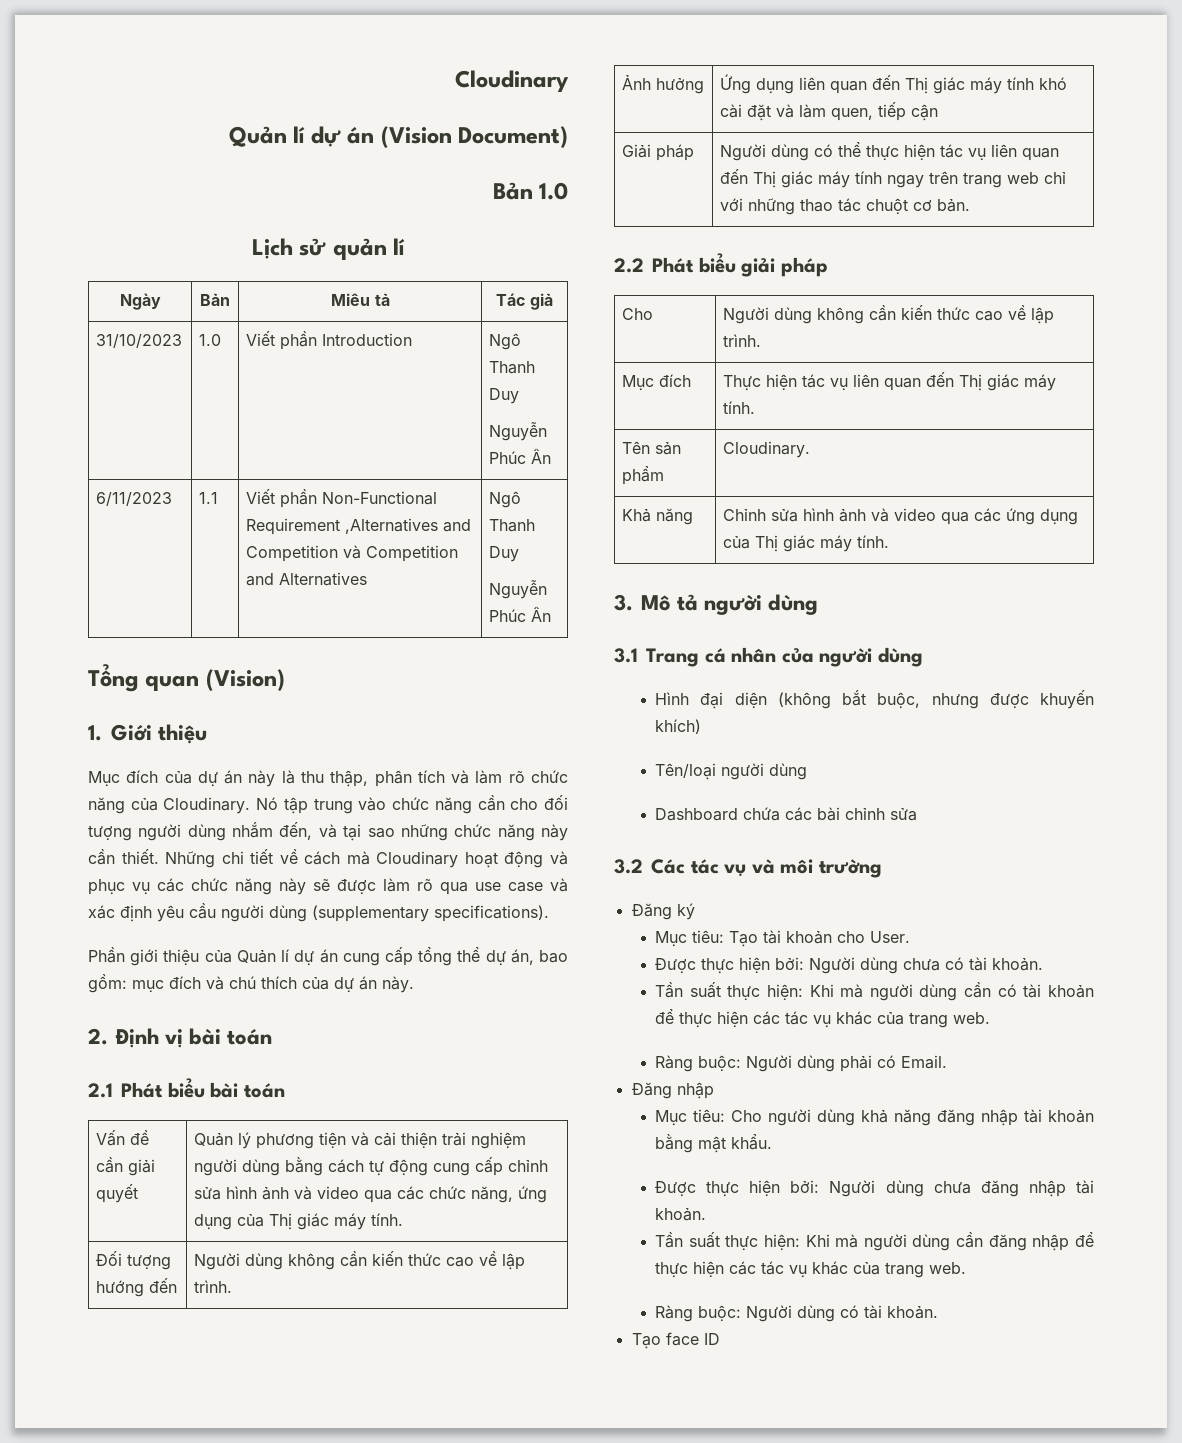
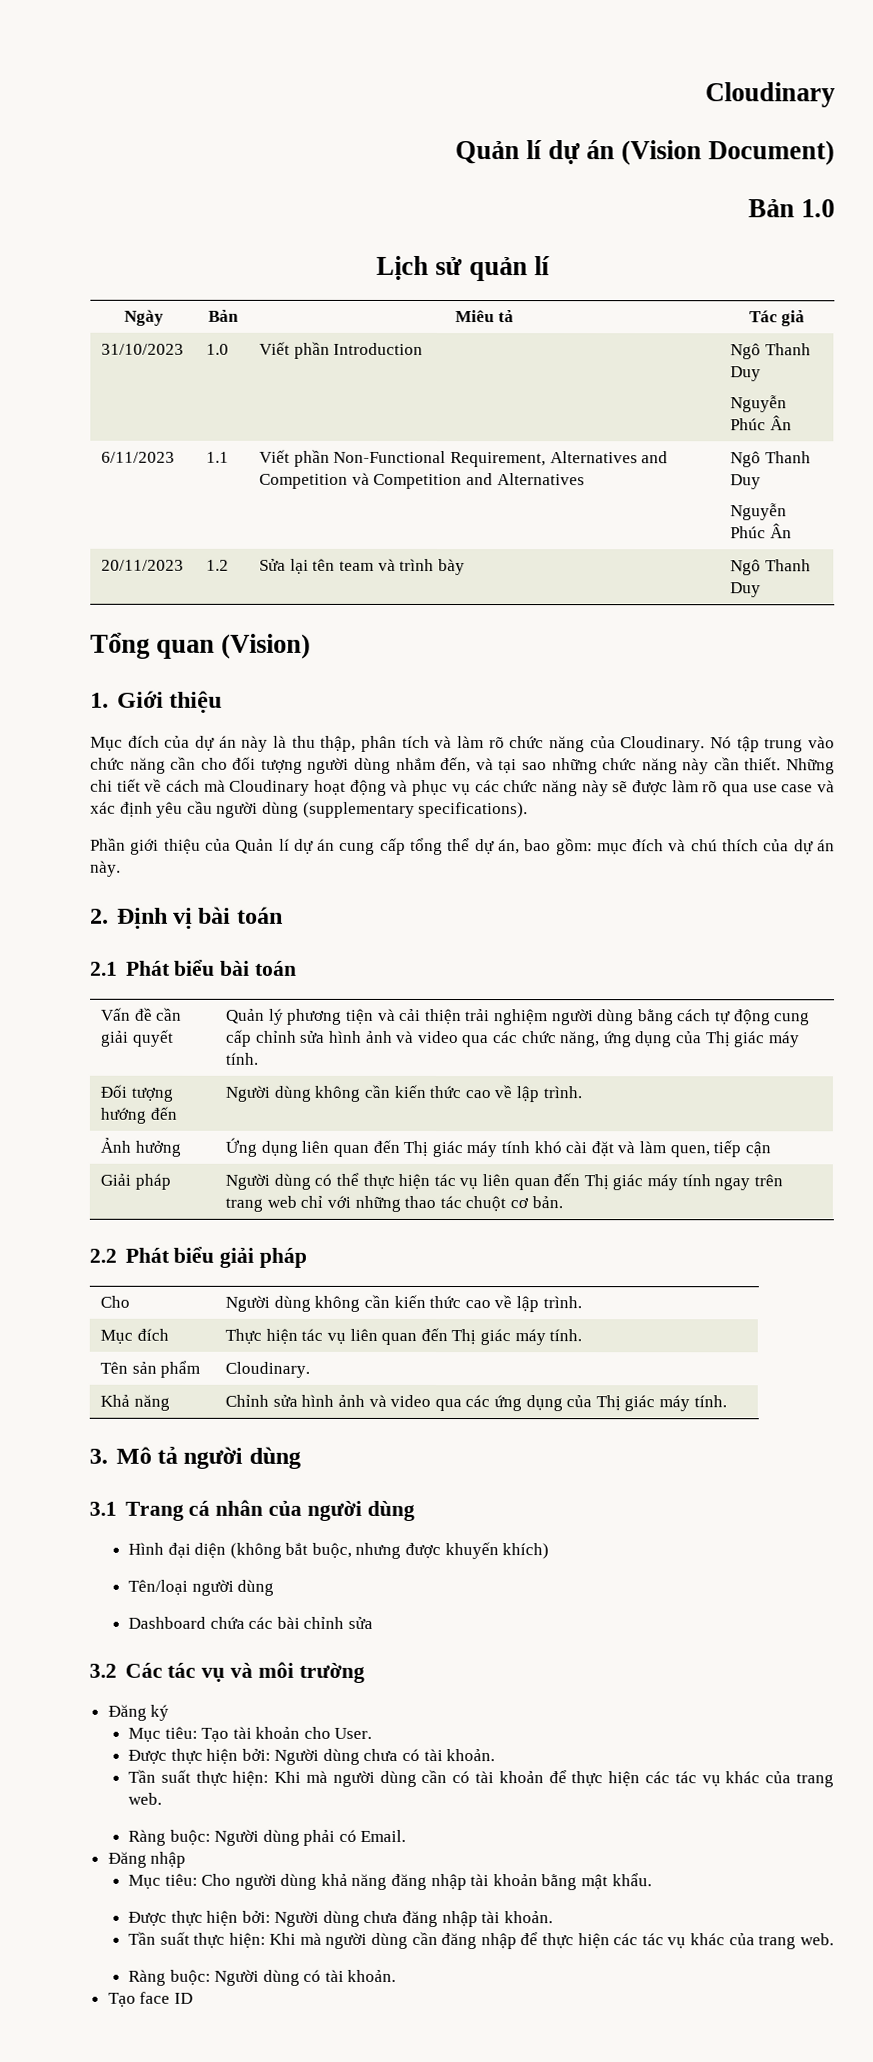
[246,518,439,535] Requirement ,Alternatives -> [450,451,638,468] Requirement, Alternatives
(552, 614) none -> [101,559,185,571] [206,559,230,571] [259,558,465,576] [730,559,811,576] [730,582,762,598] // 20/11/2023 | 1.2 | Sửa lại tên team và trình bày | Ngô Thanh Duy

